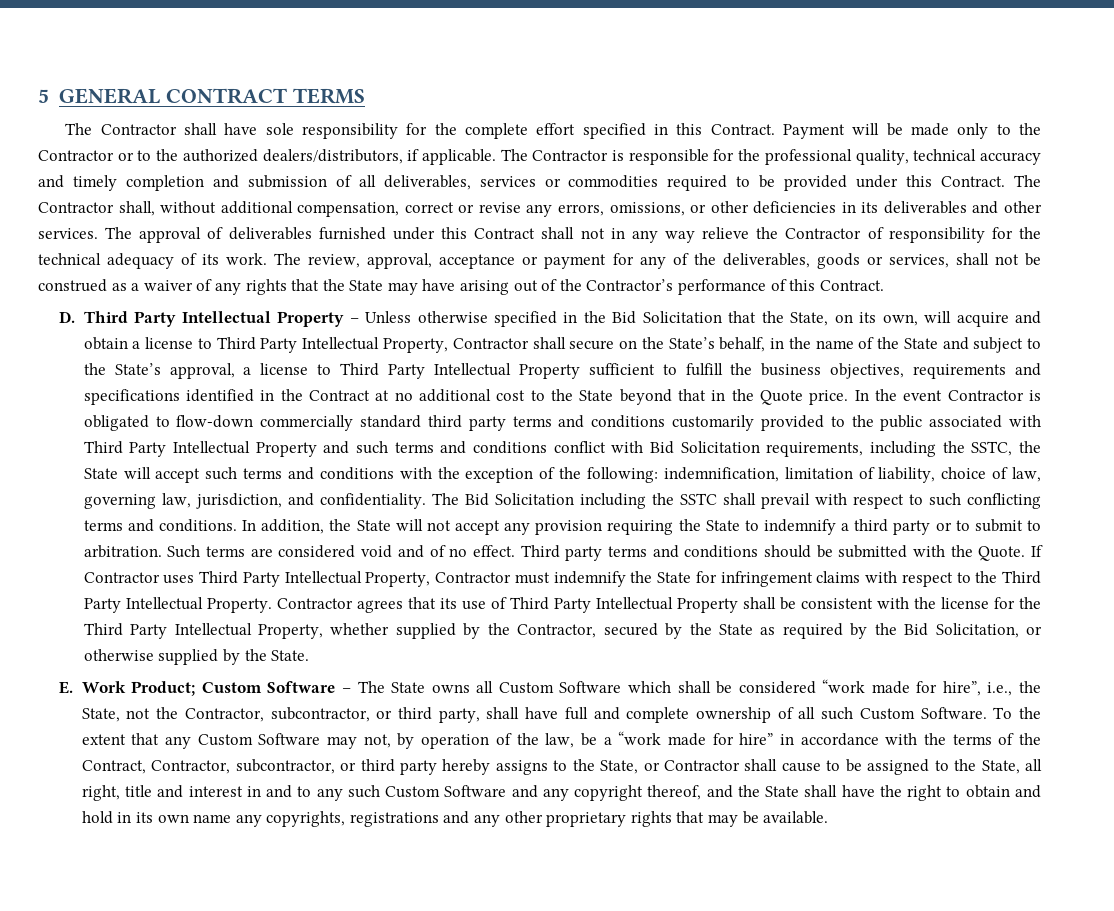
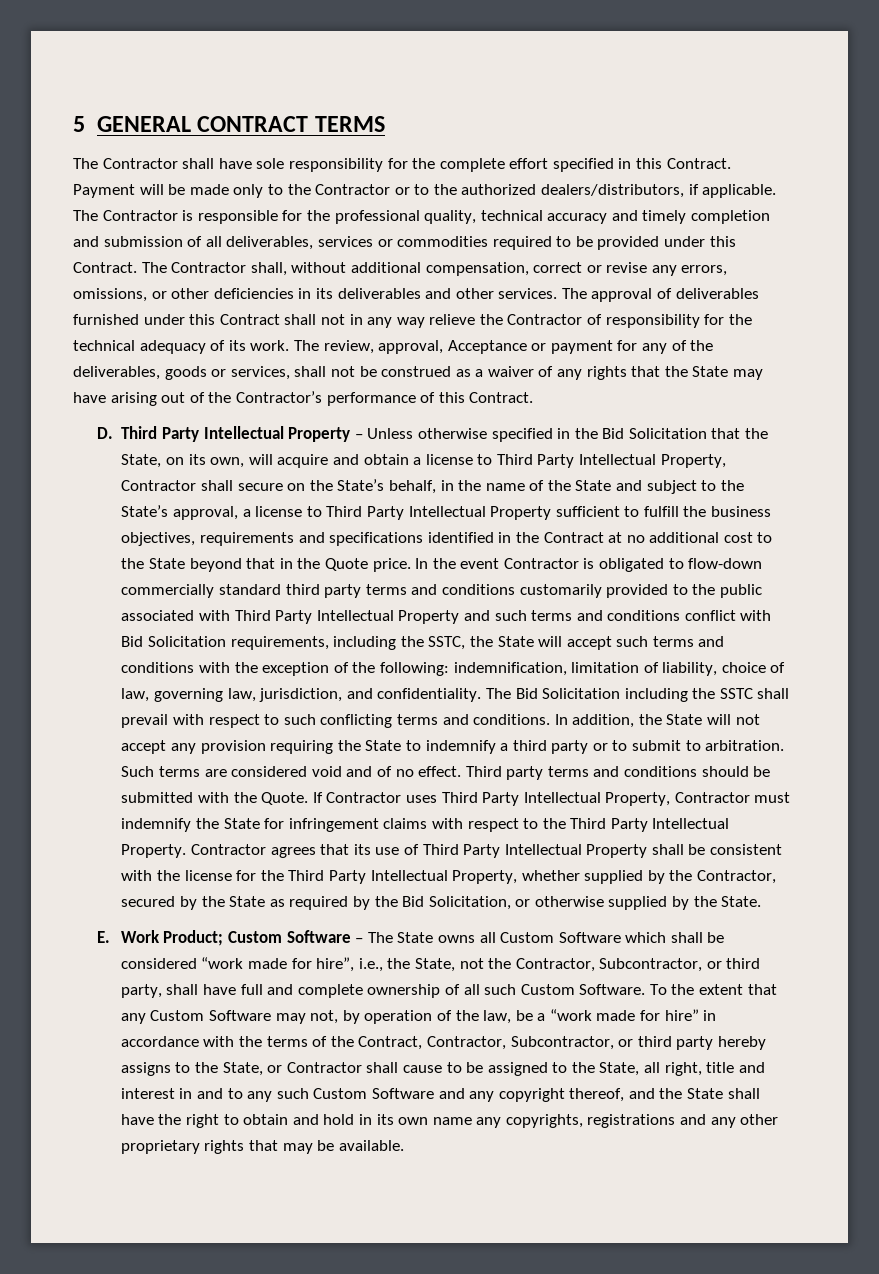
[439,254,516,269] acceptance -> [447,340,527,354] Acceptance
[270,707,370,722] subcontractor, -> [599,958,703,972] Subcontractor,
[235,759,335,774] subcontractor, -> [510,1036,614,1050] Subcontractor,

